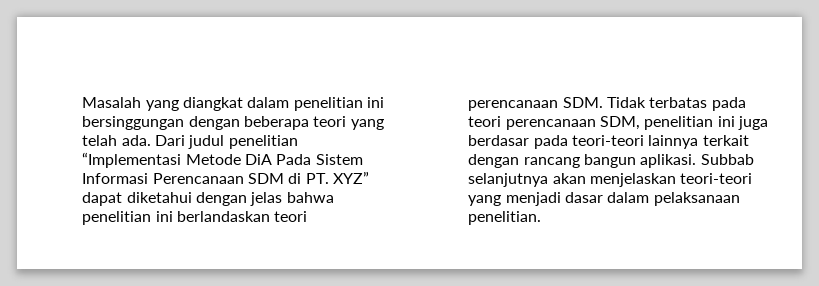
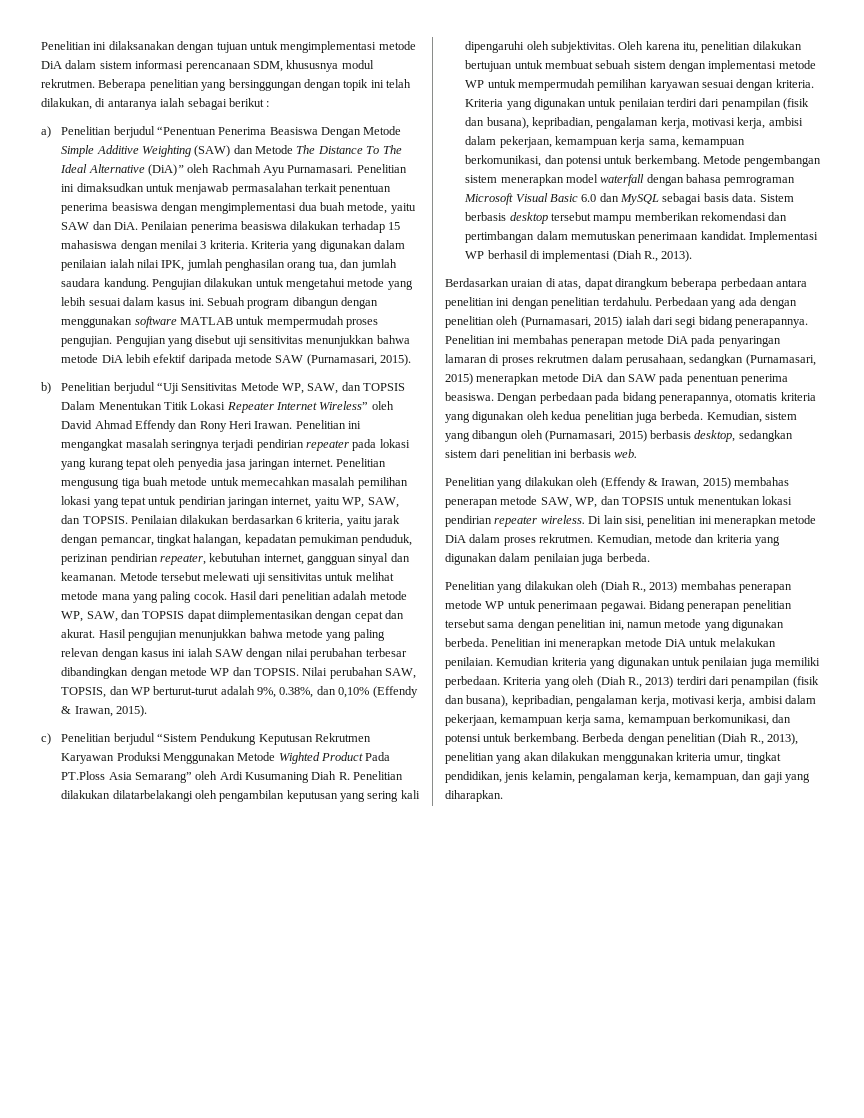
[82,97,385,111] [82,116,384,130] [82,135,298,149] [82,152,363,168] [82,171,370,184] [82,192,334,206] [82,211,308,225] [468,97,746,111] [468,116,769,130] [468,135,749,149] [468,154,754,168] [468,173,753,187] [468,192,740,206] [468,211,542,225] Masalah yang diangkat dalam penelitian ini bersinggungan dengan beberapa teori yang telah ada. Dari judul penelitian “Implementasi Metode DiA Pada Sistem Informasi Perencanaan SDM di PT. XYZ” dapat diketahui dengan jelas bahwa penelitian ini berlandaskan teori perencanaan SDM. Tidak terbatas pada teori perencanaan SDM, penelitian ini juga berdasar pada teori-teori lainnya terkait dengan rancang bangun aplikasi. Subbab selanjutnya akan menjelaskan teori-teori yang menjadi dasar dalam pelaksanaan penelitian. -> [41,41,416,53] [41,60,374,72] [41,79,411,91] [41,98,270,110] [41,126,402,138] [61,145,402,157] [60,164,407,176] [61,183,392,195] [61,202,416,214] [61,221,401,233] [61,240,406,252] [61,259,397,271] [61,278,413,290] [61,297,379,309] [61,316,379,328] [61,335,410,347] [61,354,412,366] [41,382,406,394] [61,401,394,413] [61,420,362,432] [61,439,410,451] [61,458,387,470] [61,477,408,489] [61,496,399,508] [61,515,401,527] [61,534,413,546] [61,553,410,565] [61,572,394,584] [61,591,407,603] [61,610,405,622] [61,629,385,641] [61,648,407,660] [61,667,417,679] [61,686,418,698] [61,705,147,717] [41,733,372,745] [61,752,391,764] [61,771,404,783] [61,790,420,802] [465,41,802,53] [465,60,816,72] [465,79,814,91] [465,98,810,110] [465,117,803,129] [465,136,746,148] [465,155,822,167] [465,174,796,186] [464,193,794,205] [465,212,788,224] [465,231,819,243] [465,250,693,262] [445,278,807,290] [445,297,797,309] [445,316,808,328] [445,335,781,347] [445,354,816,366] [445,373,788,385] [445,392,816,404] [445,411,797,423] [445,430,793,442] [445,449,637,461] [445,477,789,489] [445,496,792,508] [445,515,817,527] [445,534,780,546] [445,553,650,565] [445,581,792,593] [445,600,792,612] [445,619,784,631] [445,638,776,650] [445,657,820,669] [445,676,819,688] [445,695,816,707] [445,714,792,726] [445,733,798,745] [445,752,781,764] [445,771,810,783] [445,790,503,802] Penelitian ini dilaksanakan dengan tujuan untuk mengimplementasi metode DiA dalam sistem informasi perencanaan SDM, khususnya modul rekrutmen. Beberapa penelitian yang bersinggungan dengan topik ini telah dilakukan, di antaranya ialah sebagai berikut : // a) Penelitian berjudul “Penentuan Penerima Beasiswa Dengan Metode Simple Additive Weighting (SAW) dan Metode The Distance To The Ideal Alternative (DiA)” oleh Rachmah Ayu Purnamasari. Penelitian ini dimaksudkan untuk menjawab permasalahan terkait penentuan penerima beasiswa dengan mengimplementasi dua buah metode, yaitu SAW dan DiA. Penilaian penerima beasiswa dilakukan terhadap 15 mahasiswa dengan menilai 3 kriteria. Kriteria yang digunakan dalam penilaian ialah nilai IPK, jumlah penghasilan orang tua, dan jumlah saudara kandung. Pengujian dilakukan untuk mengetahui metode yang lebih sesuai dalam kasus ini. Sebuah program dibangun dengan menggunakan software MATLAB untuk mempermudah proses pengujian. Pengujian yang disebut uji sensitivitas menunjukkan bahwa metode DiA lebih efektif daripada metode SAW (Purnamasari, 2015). // b) Penelitian berjudul “Uji Sensitivitas Metode WP, SAW, dan TOPSIS Dalam Menentukan Titik Lokasi Repeater Internet Wireless” oleh David Ahmad Effendy dan Rony Heri Irawan. Penelitian ini mengangkat masalah seringnya terjadi pendirian repeater pada lokasi yang kurang tepat oleh penyedia jasa jaringan internet. Penelitian mengusung tiga buah metode untuk memecahkan masalah pemilihan lokasi yang tepat untuk pendirian jaringan internet, yaitu WP, SAW, dan TOPSIS. Penilaian dilakukan berdasarkan 6 kriteria, yaitu jarak dengan pemancar, tingkat halangan, kepadatan pemukiman penduduk, perizinan pendirian repeater, kebutuhan internet, gangguan sinyal dan keamanan. Metode tersebut melewati uji sensitivitas untuk melihat metode mana yang paling cocok. Hasil dari penelitian adalah metode WP, SAW, dan TOPSIS dapat diimplementasikan dengan cepat dan akurat. Hasil pengujian menunjukkan bahwa metode yang paling relevan dengan kasus ini ialah SAW dengan nilai perubahan terbesar dibandingkan dengan metode WP dan TOPSIS. Nilai perubahan SAW, TOPSIS, dan WP berturut-turut adalah 9%, 0.38%, dan 0,10% (Effendy & Irawan, 2015). // c) Penelitian berjudul “Sistem Pendukung Keputusan Rekrutmen Karyawan Produksi Menggunakan Metode Wighted Product Pada PT.Ploss Asia Semarang” oleh Ardi Kusumaning Diah R. Penelitian dilakukan dilatarbelakangi oleh pengambilan keputusan yang sering kali dipengaruhi oleh subjektivitas. Oleh karena itu, penelitian dilakukan bertujuan untuk membuat sebuah sistem dengan implementasi metode WP untuk mempermudah pemilihan karyawan sesuai dengan kriteria. Kriteria yang digunakan untuk penilaian terdiri dari penampilan (fisik dan busana), kepribadian, pengalaman kerja, motivasi kerja, ambisi dalam pekerjaan, kemampuan kerja sama, kemampuan berkomunikasi, dan potensi untuk berkembang. Metode pengembangan sistem menerapkan model waterfall dengan bahasa pemrograman Microsoft Visual Basic 6.0 dan MySQL sebagai basis data. Sistem berbasis desktop tersebut mampu memberikan rekomendasi dan pertimbangan dalam memutuskan penerimaan kandidat. Implementasi WP berhasil di implementasi (Diah R., 2013). // Berdasarkan uraian di atas, dapat dirangkum beberapa perbedaan antara penelitian ini dengan penelitian terdahulu. Perbedaan yang ada dengan penelitian oleh (Purnamasari, 2015) ialah dari segi bidang penerapannya. Penelitian ini membahas penerapan metode DiA pada penyaringan lamaran di proses rekrutmen dalam perusahaan, sedangkan (Purnamasari, 2015) menerapkan metode DiA dan SAW pada penentuan penerima beasiswa. Dengan perbedaan pada bidang penerapannya, otomatis kriteria yang digunakan oleh kedua penelitian juga berbeda. Kemudian, sistem yang dibangun oleh (Purnamasari, 2015) berbasis desktop, sedangkan sistem dari penelitian ini berbasis web. // Penelitian yang dilakukan oleh (Effendy & Irawan, 2015) membahas penerapan metode SAW, WP, dan TOPSIS untuk menentukan lokasi pendirian repeater wireless. Di lain sisi, penelitian ini menerapkan metode DiA dalam proses rekrutmen. Kemudian, metode dan kriteria yang digunakan dalam penilaian juga berbeda. // Penelitian yang dilakukan oleh (Diah R., 2013) membahas penerapan metode WP untuk penerimaan pegawai. Bidang penerapan penelitian tersebut sama dengan penelitian ini, namun metode yang digunakan berbeda. Penelitian ini menerapkan metode DiA untuk melakukan penilaian. Kemudian kriteria yang digunakan untuk penilaian juga memiliki perbedaan. Kriteria yang oleh (Diah R., 2013) terdiri dari penampilan (fisik dan busana), kepribadian, pengalaman kerja, motivasi kerja, ambisi dalam pekerjaan, kemampuan kerja sama, kemampuan berkomunikasi, dan potensi untuk berkembang. Berbeda dengan penelitian (Diah R., 2013), penelitian yang akan dilakukan menggunakan kriteria umur, tingkat pendidikan, jenis kelamin, pengalaman kerja, kemampuan, dan gaji yang diharapkan.

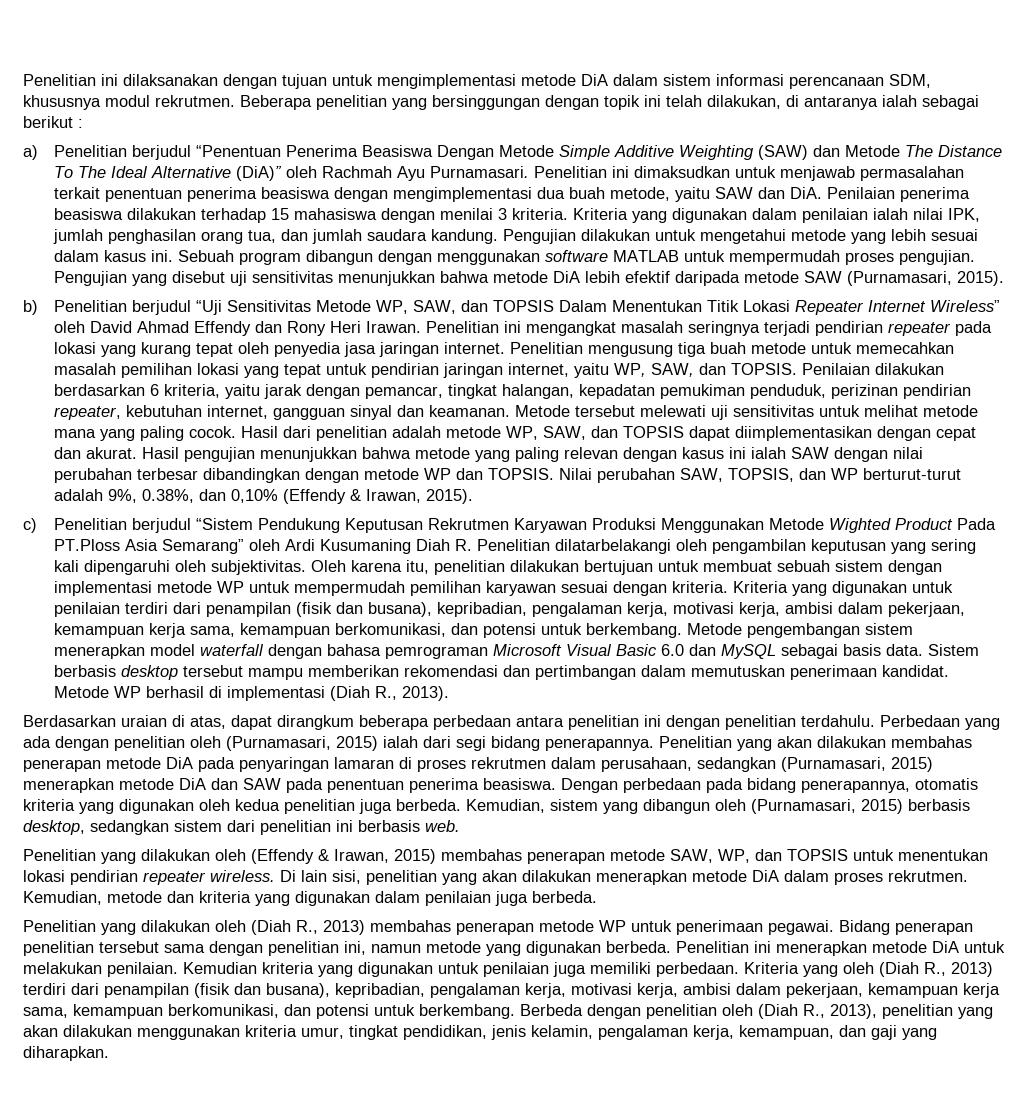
[61,790,111,799] dilakukan -> (550, 545) none
[749,231,819,243] Implementasi -> [53,686,109,698] Metode
[497,336,511,344] ini -> [737,736,886,751] yang akan dilakukan
[698,516,712,524] ini -> [442,870,591,885] yang akan dilakukan
(716, 739) none -> [722,1004,753,1016] oleh

